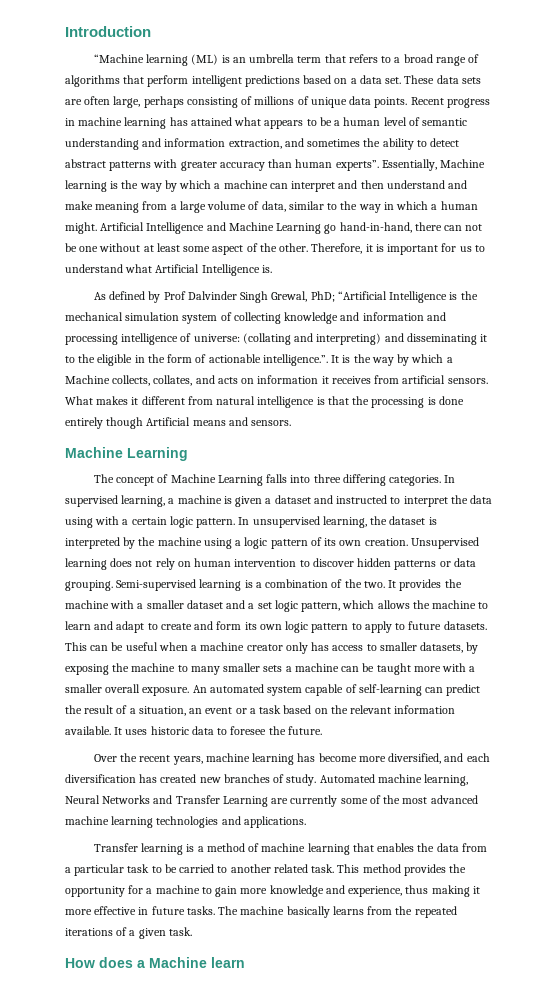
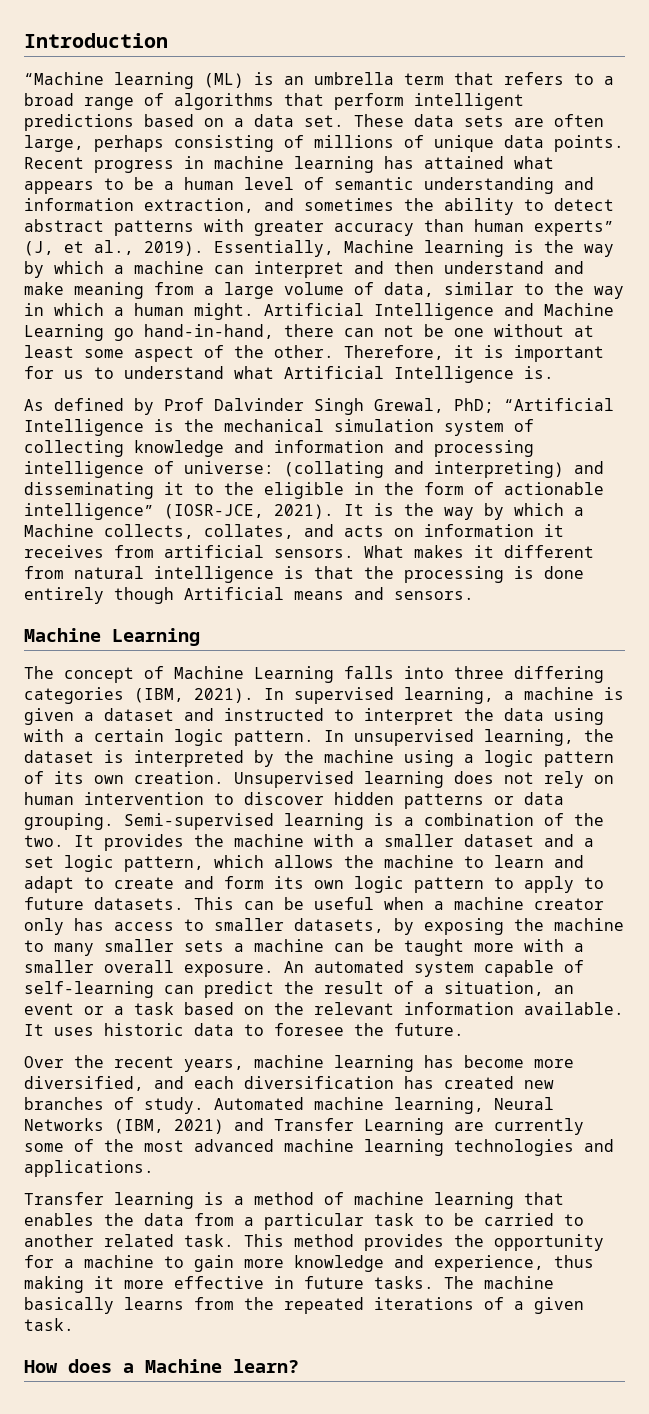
[335,160,379,171] experts”. -> [534,220,614,236] [24,240,204,256] experts” (J, et al., 2019).
[262,354,328,366] intelligence.”. -> [24,503,334,520] intelligence” (IOSR-JCE, 2021).
[389,475,442,486] categories. -> [24,687,254,704] categories (IBM, 2021).
(151, 799) none -> [114,1119,224,1134] (IBM, 2021)
[211,957,245,968] learn -> [233,1359,299,1373] learn?

